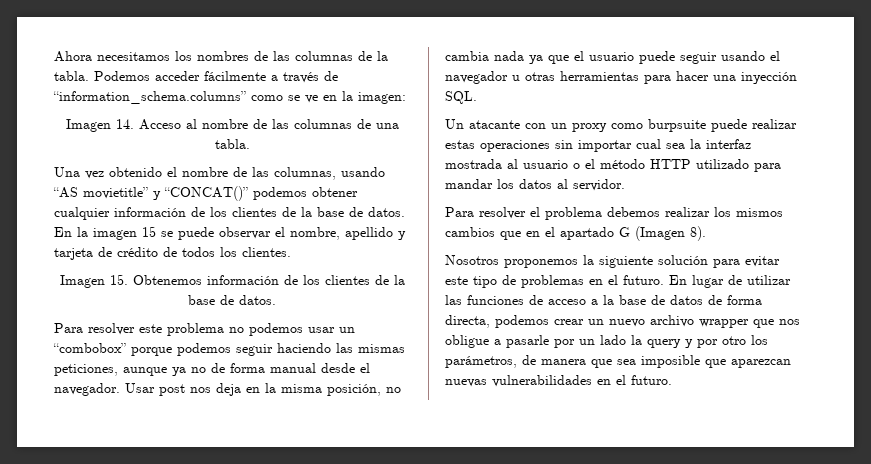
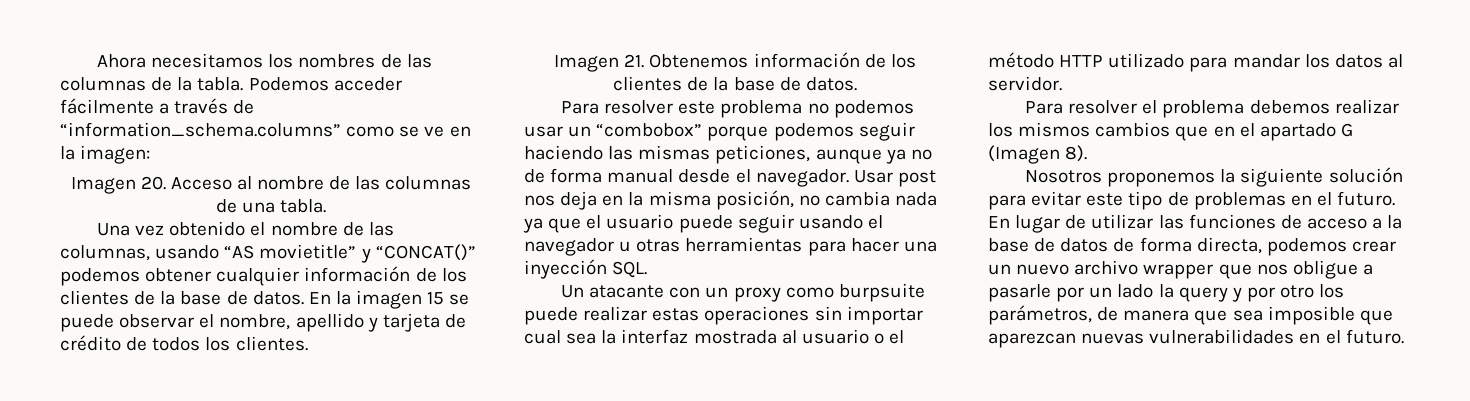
[115,119,134,129] 14. -> [140,176,166,190] 20.
[109,274,128,285] 15. -> [624,54,645,68] 21.

